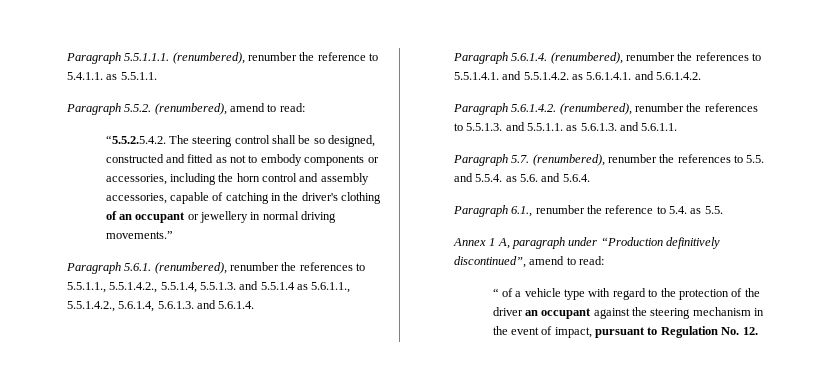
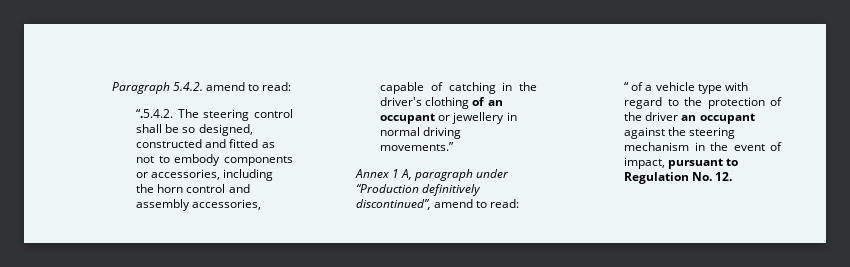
[65,52,379,64] [66,72,157,80] [65,103,305,115] [105,135,166,144] Paragraph 5.5.1.1.1. (renumbered), renumber the reference to 5.4.1.1. as 5.5.1.1. // Paragraph 5.5.2. (renumbered), amend to read: // “5.5.2.5.4.2. -> [111,82,292,94] [136,109,174,118] Paragraph 5.4.2. amend to read: // “.5.4.2.
[65,262,366,274] [66,281,351,293] [66,300,255,312] [452,52,762,64] [453,71,702,80] [452,103,758,115] [453,122,678,131] [452,154,765,166] [453,173,590,182] [452,205,723,217] // Paragraph 5.6.1. (renumbered), renumber the references to 5.5.1.1., 5.5.1.4.2., 5.5.1.4, 5.5.1.3. and 5.5.1.4 as 5.6.1.1., 5.5.1.4.2., 5.6.1.4, 5.6.1.3. and 5.6.1.4. // Paragraph 5.6.1.4. (renumbered), renumber the references to 5.5.1.4.1. and 5.5.1.4.2. as 5.6.1.4.1. and 5.6.1.4.2. // Paragraph 5.6.1.4.2. (renumbered), renumber the references to 5.5.1.3. and 5.5.1.1. as 5.6.1.3. and 5.6.1.1. // Paragraph 5.7. (renumbered), renumber the references to 5.5. and 5.5.4. as 5.6. and 5.6.4. // Paragraph 6.1., renumber the reference to 5.4. as 5.5. -> (455, 146) none

